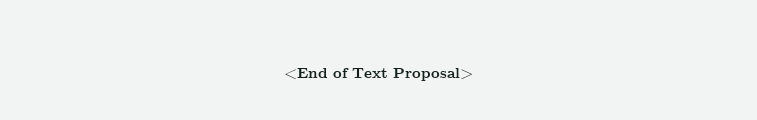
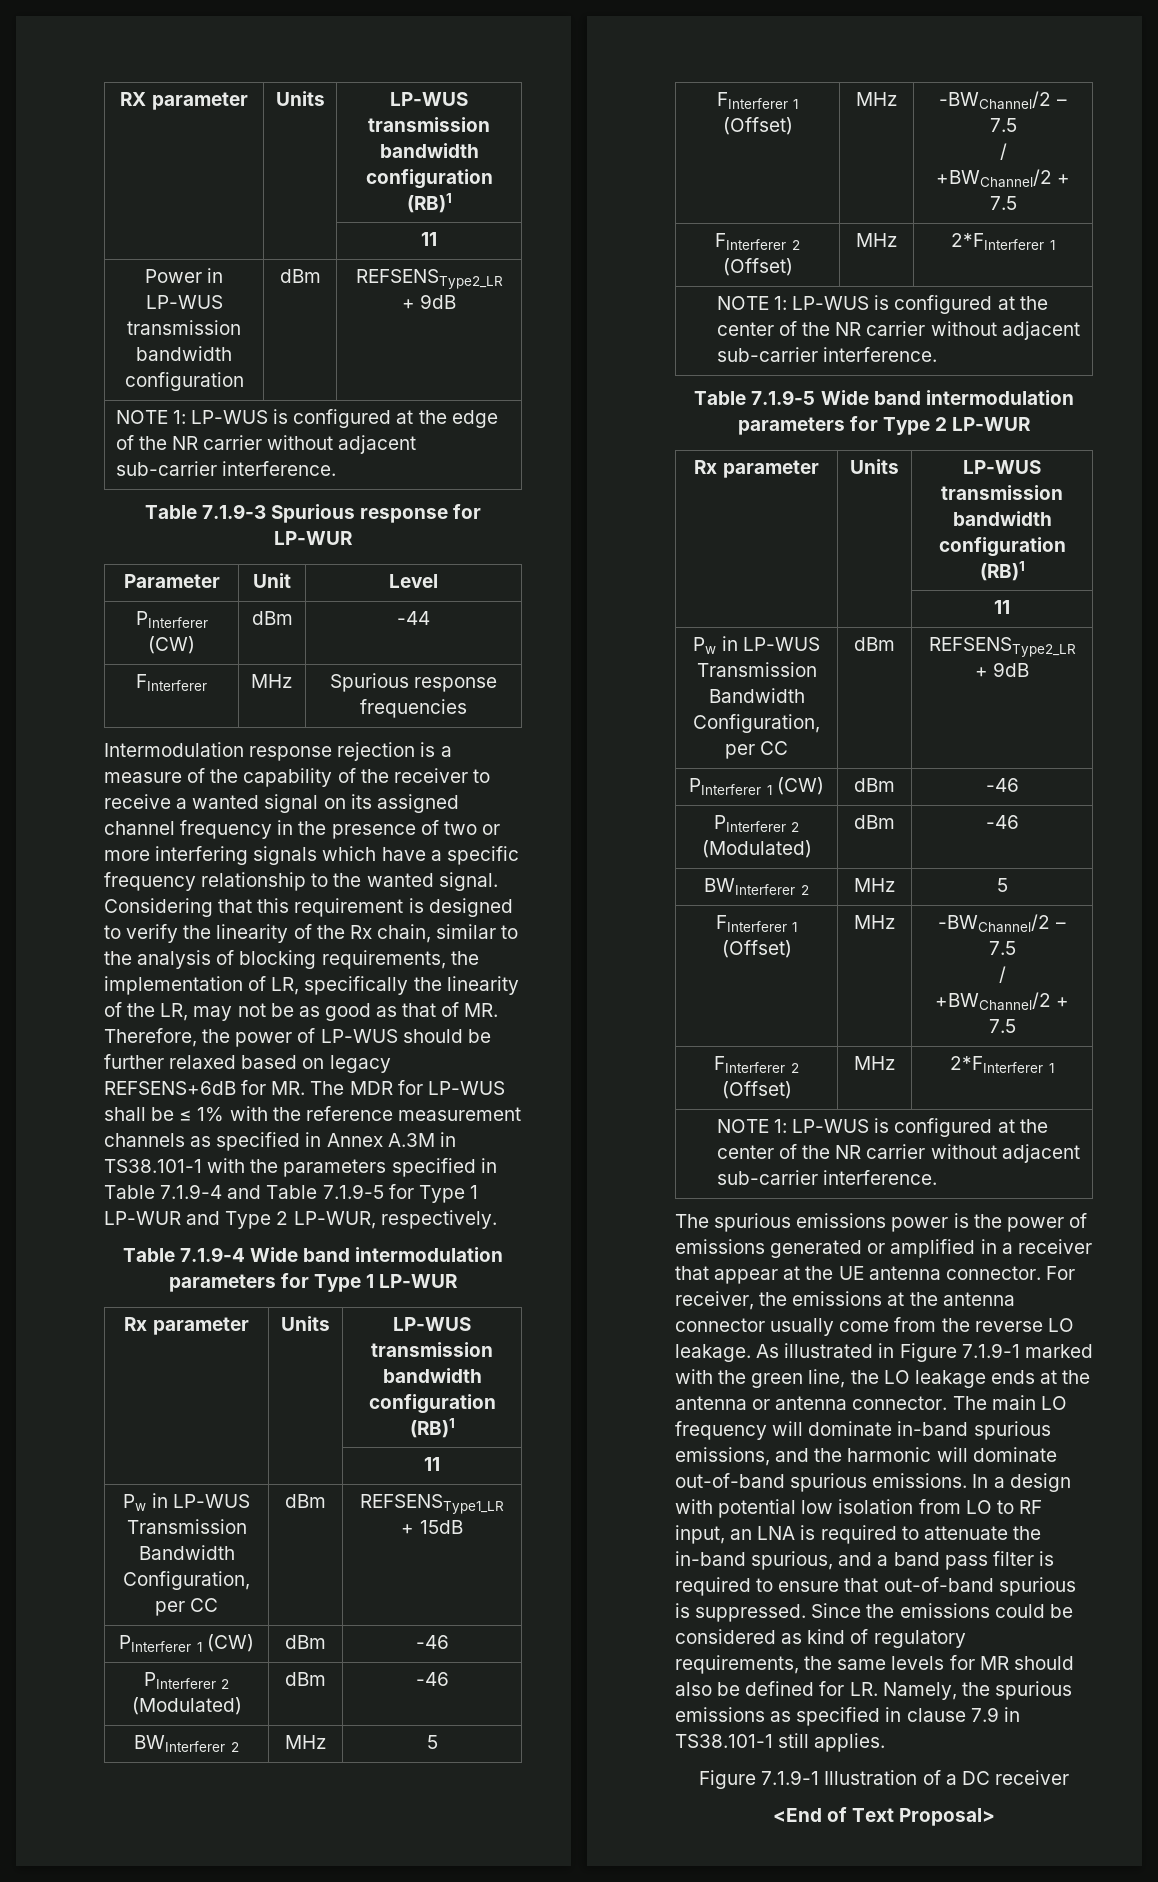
(284, 74) none -> [120,92,248,110] [275,91,325,106] [390,92,468,106] [368,117,490,132] [379,143,479,158] [365,169,493,189] [406,193,452,213] [421,232,437,246] [144,268,224,283] [145,295,223,309] [127,320,241,335] [136,346,232,361] [124,372,244,391] [279,269,321,283] [355,269,503,289] [401,294,457,309] [115,409,498,428] [115,435,417,454] [115,461,336,476] [144,504,482,523] [274,531,353,545] [123,574,220,588] [253,573,291,588] [389,574,438,588] [135,611,208,628] [148,636,195,654] [251,611,293,625] [397,611,430,625] [136,674,207,691] [251,674,293,688] [329,673,498,692] [360,699,467,718] [104,742,452,761] [104,768,490,787] [104,794,459,813] [104,820,500,839] [104,846,519,865] [104,872,498,891] [104,898,513,917] [104,924,519,943] [104,950,479,969] [104,976,519,995] [104,1002,499,1021] [104,1028,491,1047] [104,1054,391,1073] [104,1080,505,1095] [104,1106,521,1122] [104,1132,456,1151] [104,1158,497,1177] [104,1184,478,1203] [104,1210,497,1229] [122,1247,504,1262] [168,1273,459,1292] [124,1317,249,1335] [281,1316,330,1331] [393,1317,471,1331] [371,1342,493,1357] [382,1368,482,1383] [368,1394,496,1414] [409,1418,455,1438] [424,1457,440,1471] [123,1493,250,1511] [126,1519,247,1534] [138,1545,235,1560] [123,1571,250,1590] [154,1598,219,1616] [285,1494,326,1508] [360,1494,504,1514] [401,1520,463,1534] [119,1634,254,1652] [285,1635,326,1649] [415,1635,449,1649] [143,1672,230,1689] [131,1697,242,1715] [285,1672,326,1686] [415,1672,449,1686] [134,1735,239,1752] [284,1735,327,1749] [426,1735,438,1749] [716,92,799,109] [722,117,793,135] [855,92,898,106] [939,91,1067,110] [989,118,1017,132] [999,143,1007,160] [935,169,1071,188] [989,196,1017,210] [715,233,800,250] [722,258,793,276] [855,233,898,247] [951,233,1055,250] [716,295,1048,314] [716,321,1080,340] [716,347,938,362] [694,390,1074,405] [737,416,1032,435] [694,460,819,478] [850,459,899,474] [963,460,1041,474] [941,485,1063,500] [952,511,1052,526] [938,537,1066,557] [979,561,1025,581] [994,600,1010,614] [693,636,820,654] [696,662,817,677] [708,688,805,703] [693,714,820,733] [724,741,789,759] [854,637,895,651] [928,637,1076,657] [974,662,1030,677] [689,777,824,795] [854,778,895,792] [985,778,1019,792] [713,815,800,832] [701,840,812,858] [854,815,895,829] [985,815,1019,829] [704,878,809,895] [853,878,896,892] [996,878,1008,892] [715,915,798,932] [721,940,792,958] [853,915,896,929] [938,914,1066,933] [988,941,1016,955] [998,966,1006,983] [934,992,1070,1011] [988,1019,1016,1033] [714,1056,799,1073] [721,1081,792,1099] [853,1056,896,1070] [950,1056,1054,1073] [716,1118,1048,1137] [716,1144,1080,1163] [716,1170,938,1185] [675,1213,1087,1232] [675,1239,1092,1258] [675,1266,1075,1284] [675,1291,1015,1310] [675,1317,1074,1336] [675,1343,1093,1362] [675,1369,1091,1388] [675,1395,1067,1410] [675,1421,1051,1440] [675,1447,1057,1466] [675,1473,1071,1492] [675,1499,1042,1518] [675,1525,1041,1544] [675,1551,1054,1570] [675,1577,1076,1596] [675,1603,1073,1622] [675,1629,966,1648] [675,1655,1074,1674] [675,1681,1072,1700] [675,1707,1020,1726] [675,1733,886,1752] [699,1770,1069,1789] RX parameter | Units | LP-WUS transmission bandwidth configuration (RB)1 // | | 11 // Power in LP-WUS transmission bandwidth configuration | dBm | REFSENSType2_LR + 9dB // NOTE 1: LP-WUS is configured at the edge of the NR carrier without adjacent sub-carrier interference. // Table 7.1.9-3 Spurious response for LP-WUR // Parameter | Unit | Level // PInterferer (CW) | dBm | -44 // FInterferer | MHz | Spurious response frequencies // Intermodulation response rejection is a measure of the capability of the receiver to receive a wanted signal on its assigned channel frequency in the presence of two or more interfering signals which have a specific frequency relationship to the wanted signal. Considering that this requirement is designed to verify the linearity of the Rx chain, similar to the analysis of blocking requirements, the implementation of LR, specifically the linearity of the LR, may not be as good as that of MR. Therefore, the power of LP-WUS should be further relaxed based on legacy REFSENS+6dB for MR. The MDR for LP-WUS shall be ≤ 1% with the reference measurement channels as specified in Annex A.3M in TS38.101-1 with the parameters specified in Table 7.1.9-4 and Table 7.1.9-5 for Type 1 LP-WUR and Type 2 LP-WUR, respectively. // Table 7.1.9-4 Wide band intermodulation parameters for Type 1 LP-WUR // Rx parameter | Units | LP-WUS transmission bandwidth configuration (RB)1 // | | 11 // Pw in LP-WUS Transmission Bandwidth Configuration, per CC | dBm | REFSENSType1_LR + 15dB // PInterferer 1 (CW) | dBm | -46 // PInterferer 2 (Modulated) | dBm | -46 // BWInterferer 2 | MHz | 5 // FInterferer 1 (Offset) | MHz | -BWChannel/2 – 7.5 // / // +BWChannel/2 + 7.5 // FInterferer 2 (Offset) | MHz | 2*FInterferer 1 // NOTE 1: LP-WUS is configured at the center of the NR carrier without adjacent sub-carrier interference. // Table 7.1.9-5 Wide band intermodulation parameters for Type 2 LP-WUR // Rx parameter | Units | LP-WUS transmission bandwidth configuration (RB)1 // | | 11 // Pw in LP-WUS Transmission Bandwidth Configuration, per CC | dBm | REFSENSType2_LR + 9dB // PInterferer 1 (CW) | dBm | -46 // PInterferer 2 (Modulated) | dBm | -46 // BWInterferer 2 | MHz | 5 // FInterferer 1 (Offset) | MHz | -BWChannel/2 – 7.5 // / // +BWChannel/2 + 7.5 // FInterferer 2 (Offset) | MHz | 2*FInterferer 1 // NOTE 1: LP-WUS is configured at the center of the NR carrier without adjacent sub-carrier interference. // The spurious emissions power is the power of emissions generated or amplified in a receiver that appear at the UE antenna connector. For receiver, the emissions at the antenna connector usually come from the reverse LO leakage. As illustrated in Figure 7.1.9-1 marked with the green line, the LO leakage ends at the antenna or antenna connector. The main LO frequency will dominate in-band spurious emissions, and the harmonic will dominate out-of-band spurious emissions. In a design with potential low isolation from LO to RF input, an LNA is required to attenuate the in-band spurious, and a band pass filter is required to ensure that out-of-band spurious is suppressed. Since the emissions could be considered as kind of regulatory requirements, the same levels for MR should also be defined for LR. Namely, the spurious emissions as specified in clause 7.9 in TS38.101-1 still applies. // Figure 7.1.9-1 Illustration of a DC receiver //

